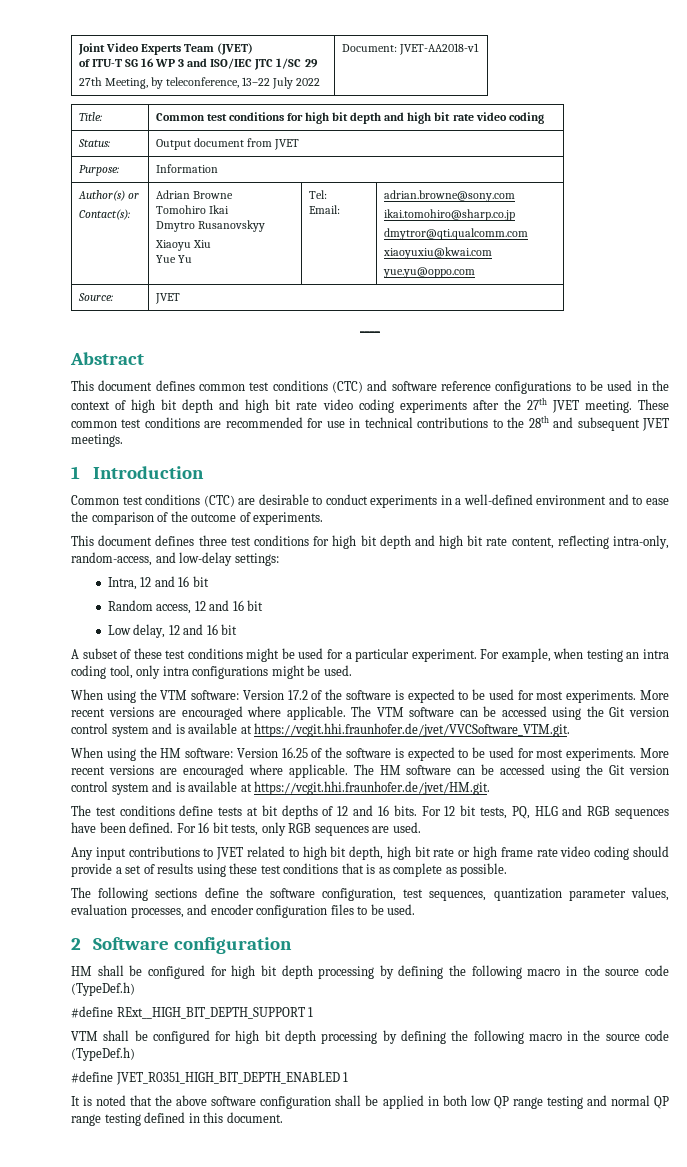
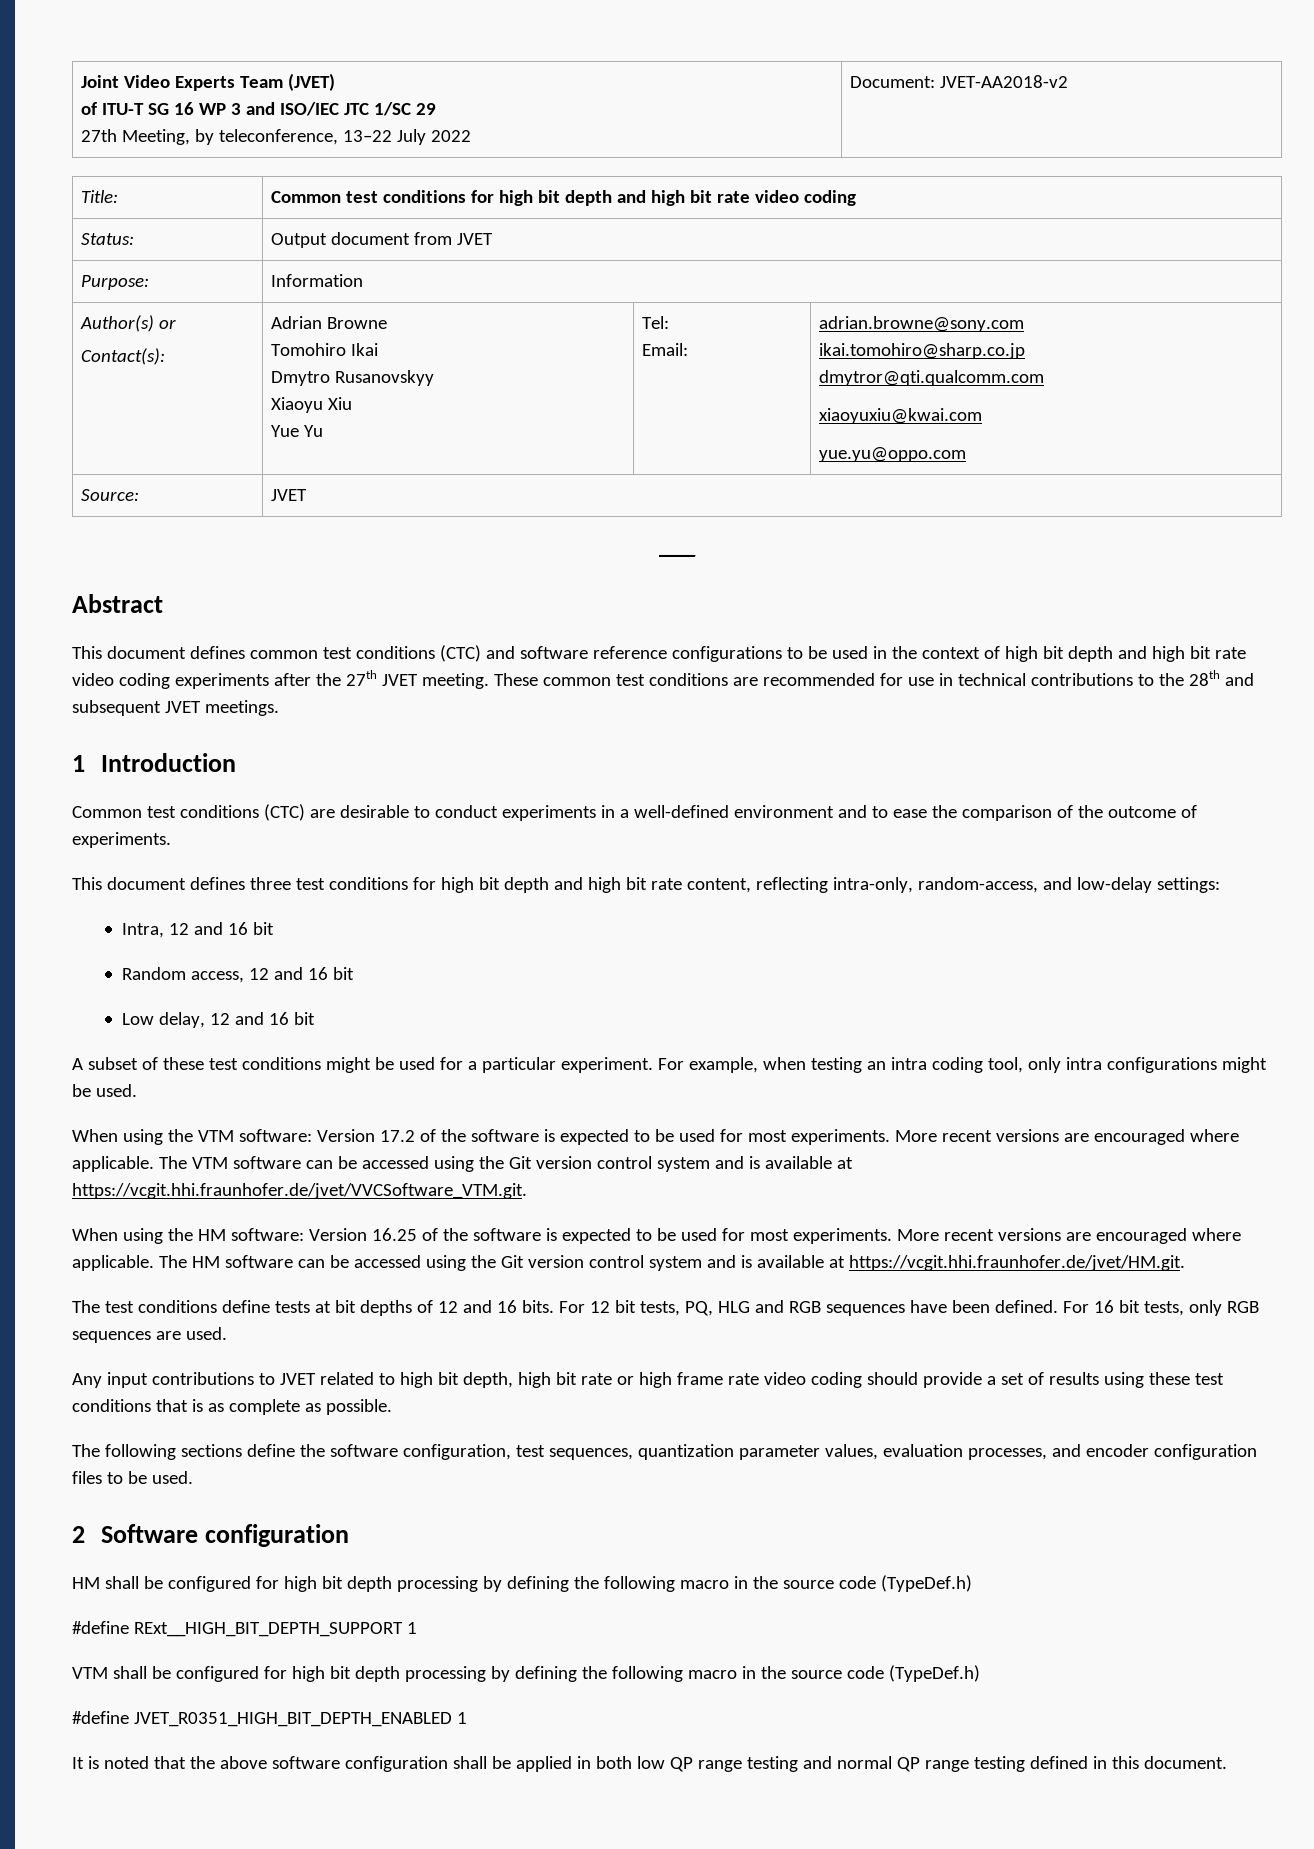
[398,43,479,55] JVET-AA2018-v1 -> [940,75,1069,88] JVET-AA2018-v2

